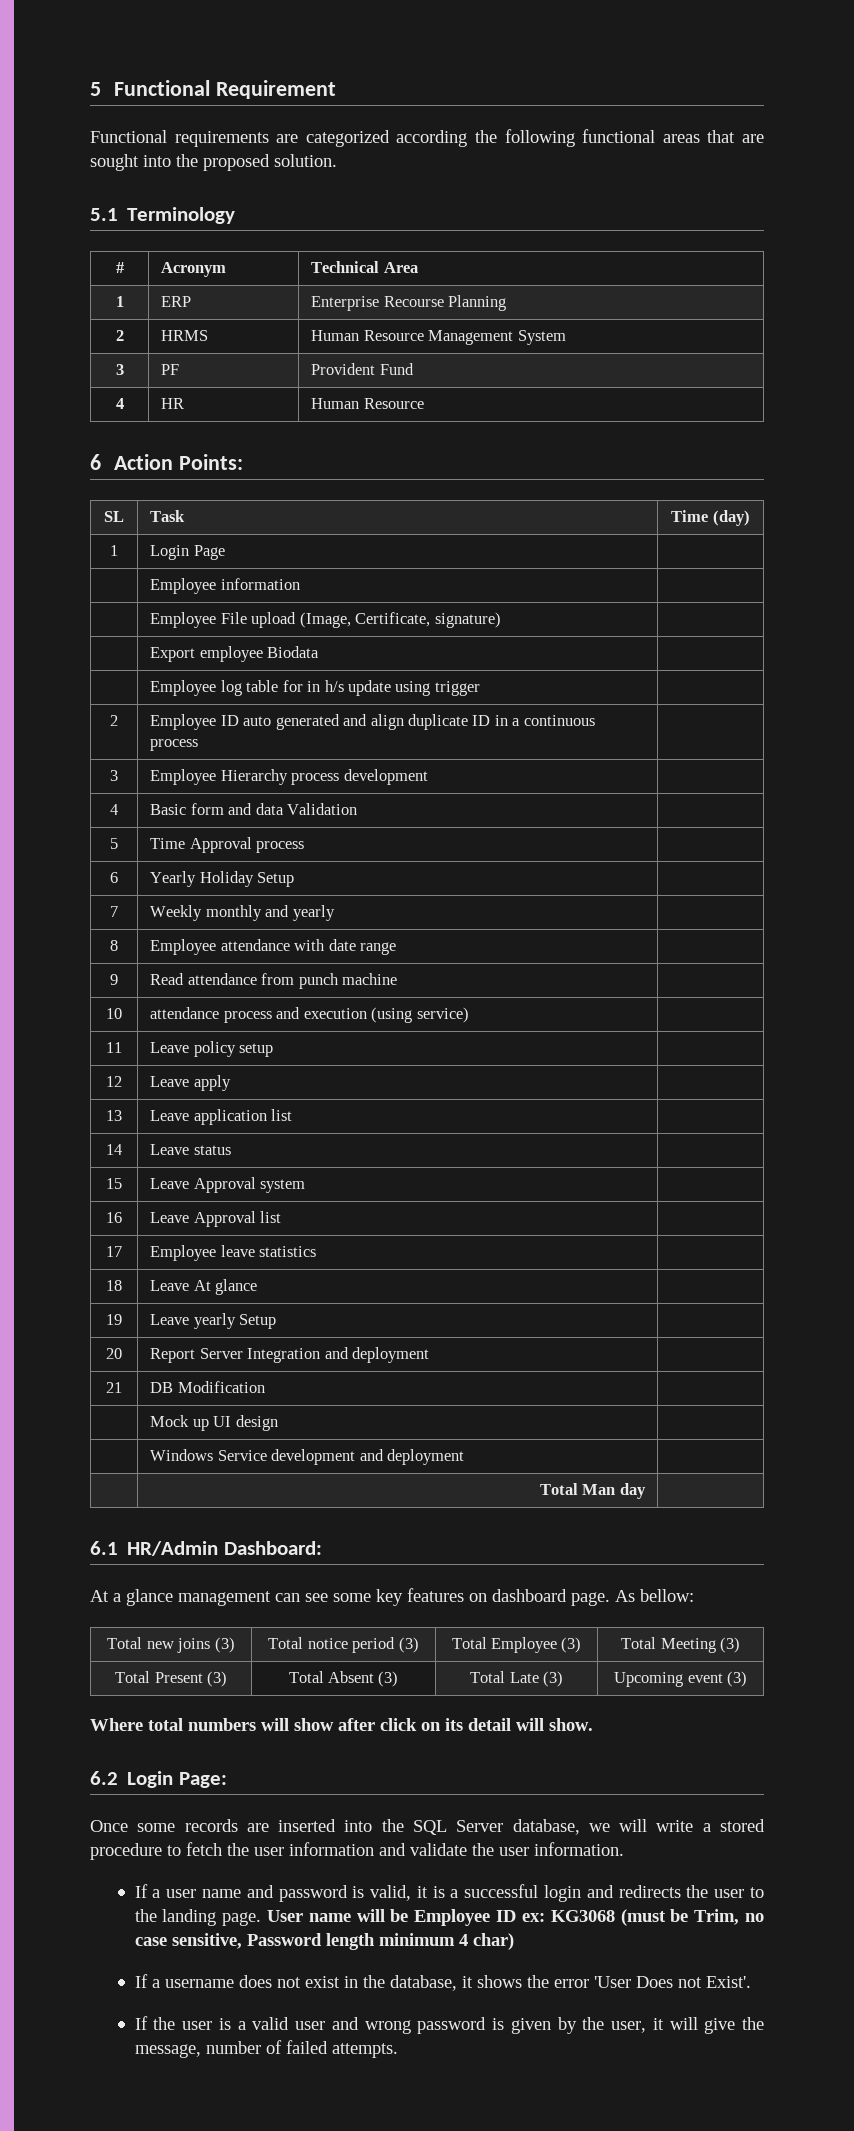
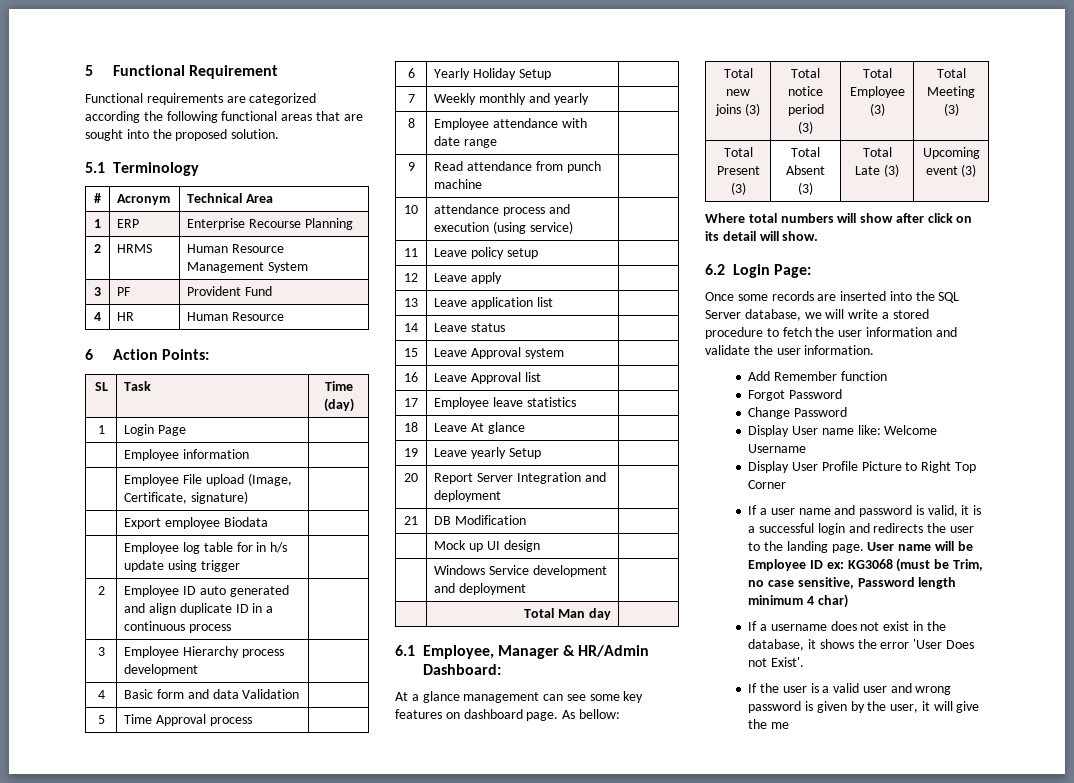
(118, 1548) none -> [422,645,576,659] Employee, Manager &
(624, 1849) none -> [748,371,887,381] [748,389,842,401] [748,407,847,419] [748,425,938,437] [748,444,807,453] [748,461,976,473] [748,480,787,489] // Add Remember function // Forgot Password // Change Password // Display User name like: Welcome Username // Display User Profile Picture to Right Top Corner
[134,2040,398,2058] message, number of failed attempts. -> [770,722,789,729] me

